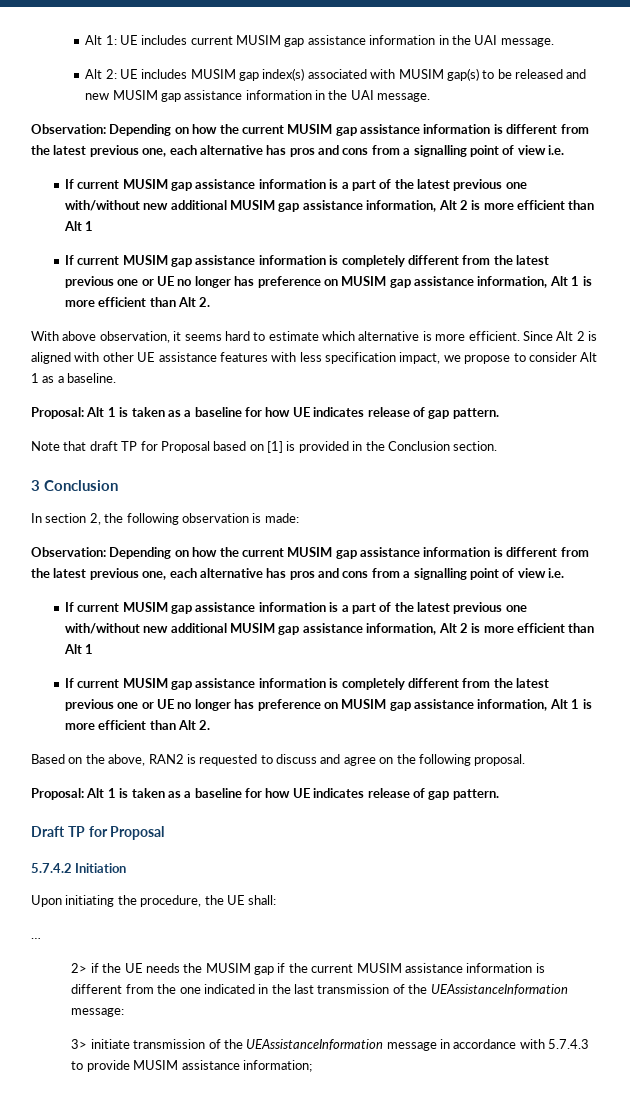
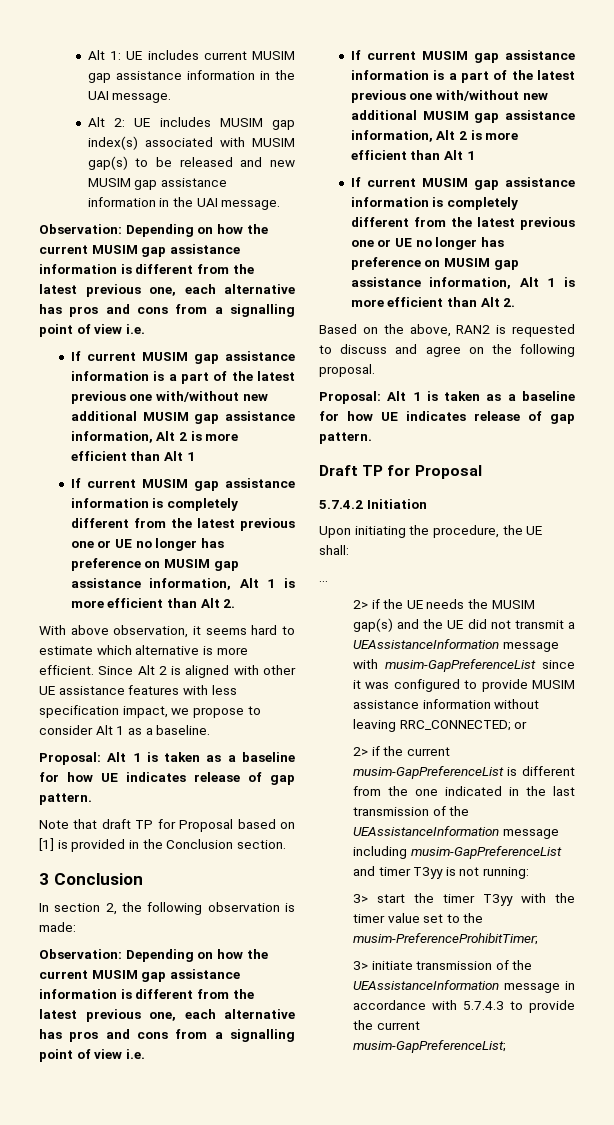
[254,963,533,975] gap if the current MUSIM assistance information -> [352,618,575,632] [352,639,559,652] [352,659,575,672] [352,679,575,692] [352,699,540,709] [352,719,528,732] [352,746,450,756] [352,766,504,779] gap(s) and the UE did not transmit a UEAssistanceInformation message with musim-GapPreferenceList since it was configured to provide MUSIM assistance information without leaving RRC_CONNECTED; or // 2> if the current musim-GapPreferenceList
[71,1008,125,1017] message: -> [502,829,559,839] [352,846,562,859] [352,866,530,879] [352,893,575,906] [352,913,484,923] [352,933,538,945] message including musim-GapPreferenceList and timer T3yy is not running: // 3> start the timer T3yy with the timer value set to the musim-PreferenceProhibitTimer;
[133,1060,312,1072] MUSIM assistance information; -> [352,1020,420,1030] [352,1040,506,1053] the current musim-GapPreferenceList;

